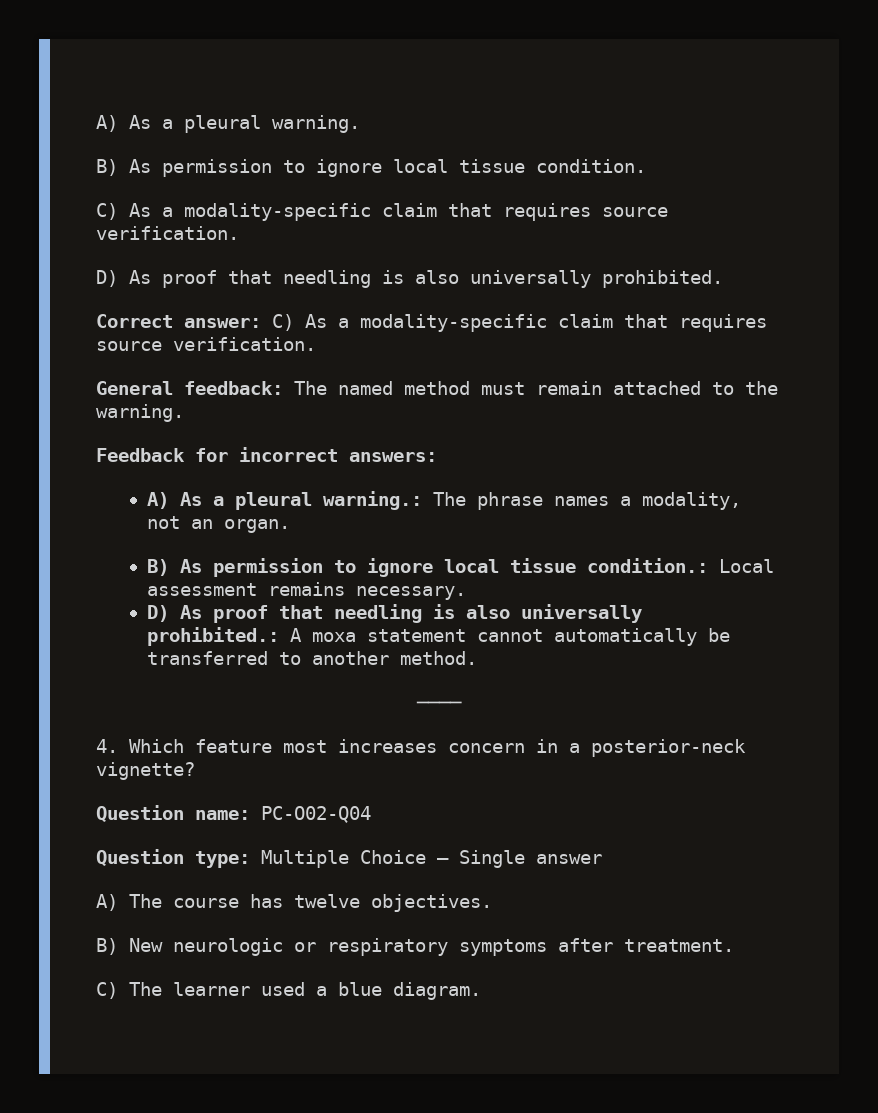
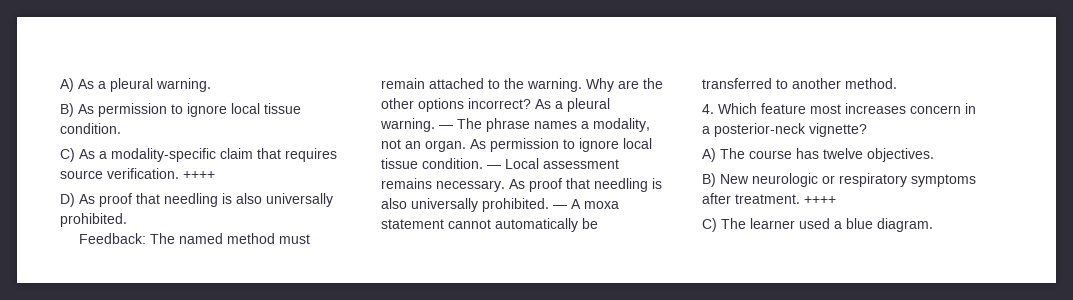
(239, 233) none -> [183,171,215,179] ++++
[96,314,767,332] [96,337,316,351] [96,381,283,395] Correct answer: C) As a modality-specific claim that requires source verification. // General feedback: -> [79,233,147,244] Feedback:
[96,447,437,462] [146,491,422,510] // Feedback for incorrect answers: // A) As a pleural warning.: -> [586,78,663,92] [381,98,610,112] [380,118,453,132] Why are the other options incorrect? As a pleural warning. —
[146,558,708,577] // B) As permission to ignore local tissue condition.: -> [470,138,652,152] [381,158,501,169] As permission to ignore local tissue condition. —
[146,604,642,623] [146,627,279,646] // D) As proof that needling is also universally prohibited.: -> [509,178,662,192] [381,198,567,212] As proof that needling is also universally prohibited. —
[416,701,462,709] // ──── -> (897, 83) none
[96,805,371,823] [96,849,602,868] // Question name: PC-O02-Q04 // Question type: Multiple Choice — Single answer -> (867, 130) none
(734, 945) none -> [804,196,836,204] ++++

